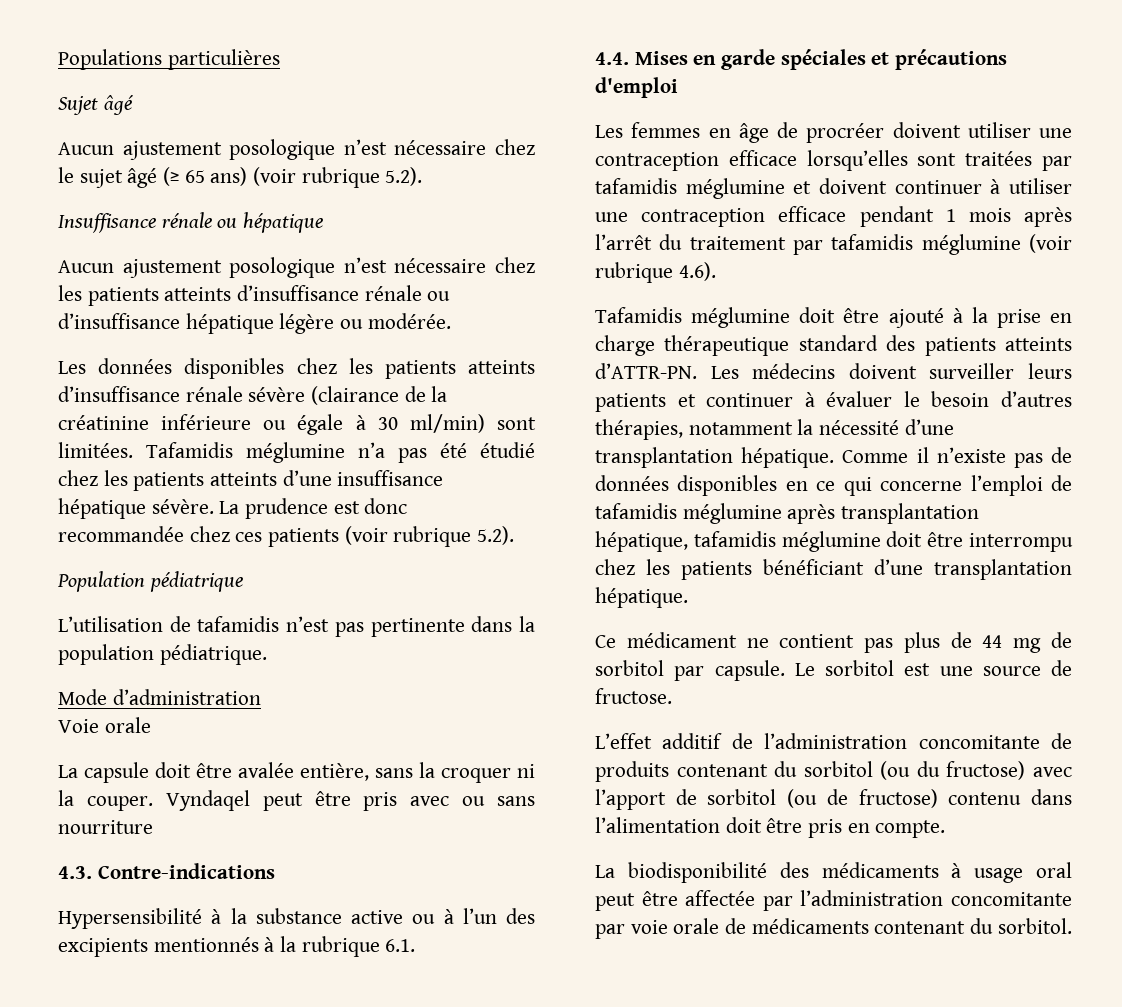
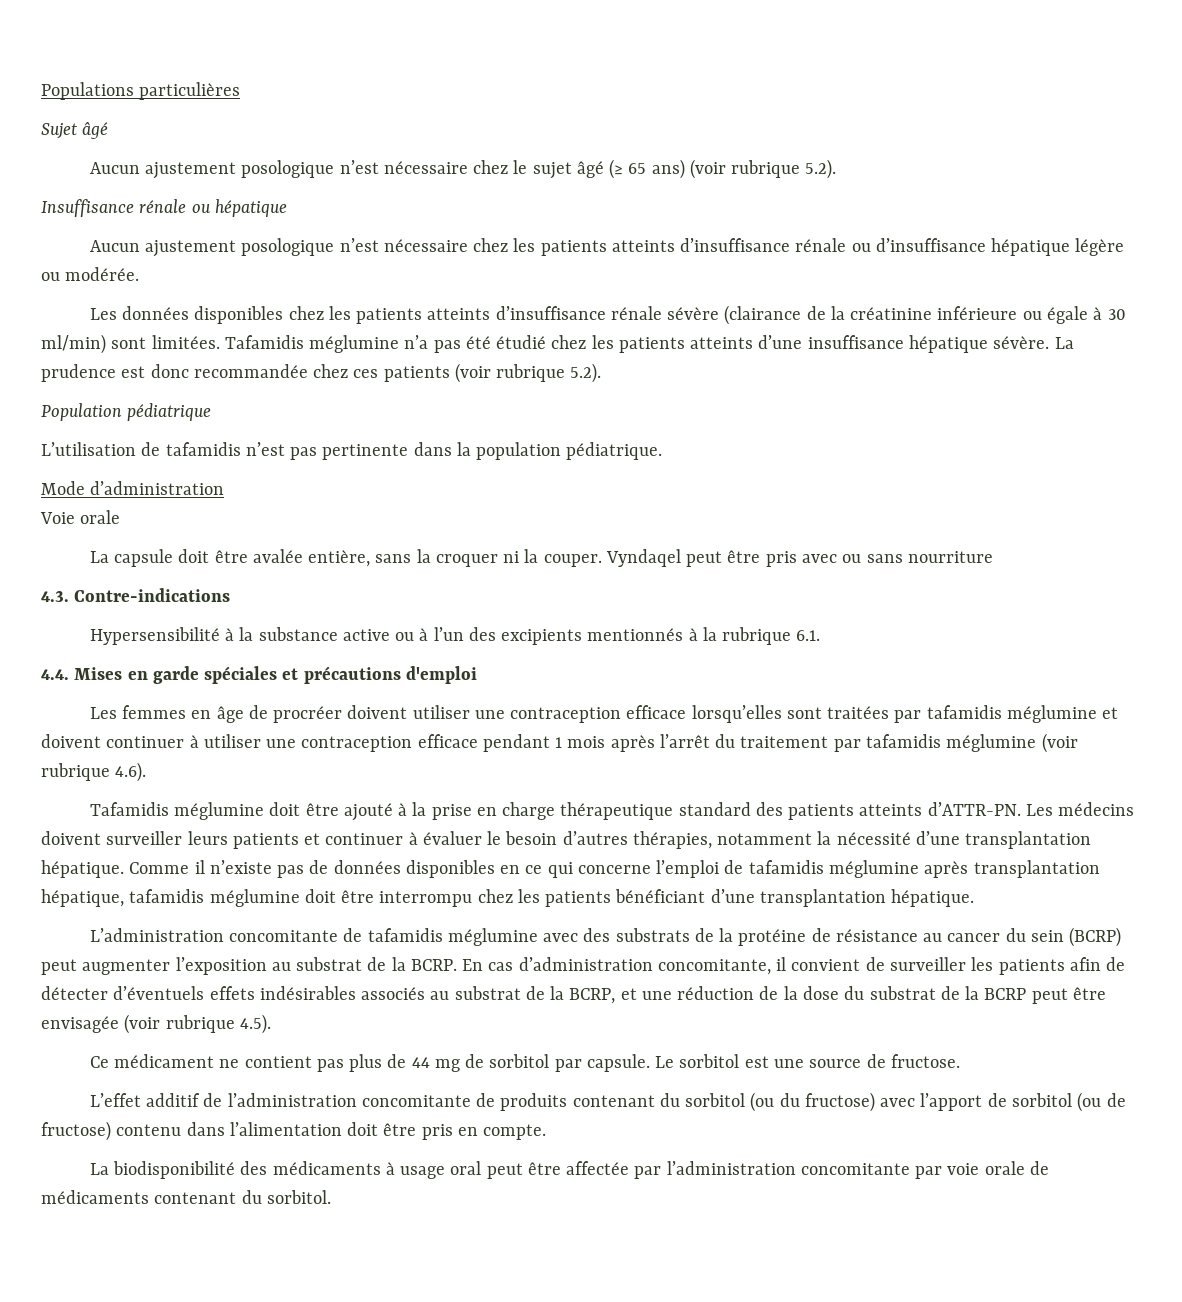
(688, 597) none -> [89,927,1122,947] [41,957,1126,975] [41,986,1106,1004] [41,1014,271,1034] // L’administration concomitante de tafamidis méglumine avec des substrats de la protéine de résistance au cancer du sein (BCRP) peut augmenter l’exposition au substrat de la BCRP. En cas d’administration concomitante, il convient de surveiller les patients afin de détecter d’éventuels effets indésirables associés au substrat de la BCRP, et une réduction de la dose du substrat de la BCRP peut être envisagée (voir rubrique 4.5).

